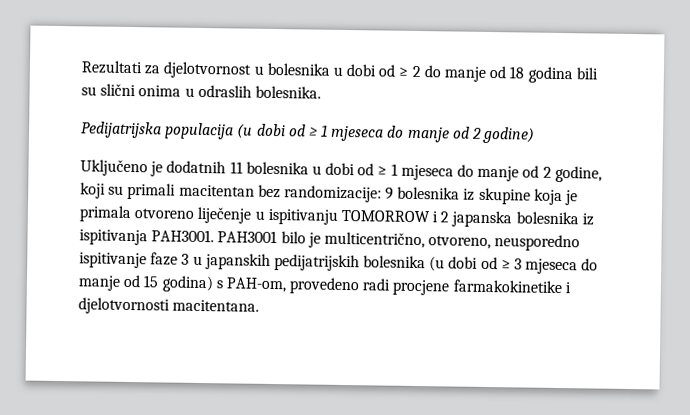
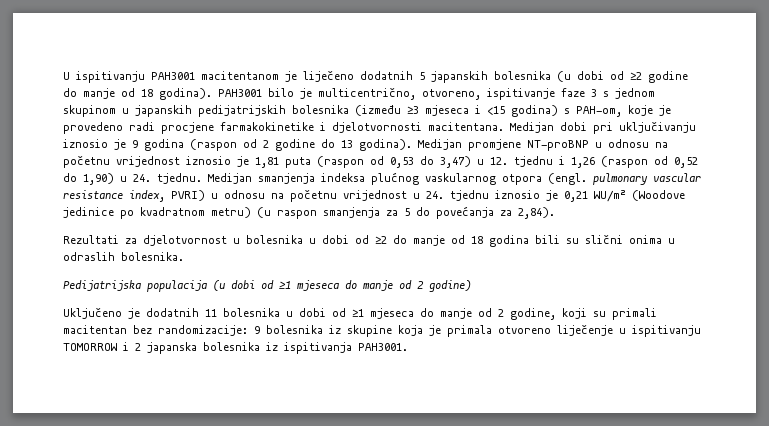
(81, 67) none -> [63,70,688,83] [63,87,655,100] [63,105,671,117] [63,121,696,134] [63,139,668,151] [63,155,698,168] [63,172,701,185] [63,189,685,202] [63,206,555,219] U ispitivanju PAH3001 macitentanom je liječeno dodatnih 5 japanskih bolesnika (u dobi od ≥2 godine do manje od 18 godina). PAH3001 bilo je multicentrično, otvoreno, ispitivanje faze 3 s jednom skupinom u japanskih pedijatrijskih bolesnika (između ≥3 mjeseca i <15 godina) s PAH-om, koje je provedeno radi procjene farmakokinetike i djelotvornosti macitentana. Medijan dobi pri uključivanju iznosio je 9 godina (raspon od 2 godine do 13 godina). Medijan promjene NT-proBNP u odnosu na početnu vrijednost iznosio je 1,81 puta (raspon od 0,53 do 3,47) u 12. tjednu i 1,26 (raspon od 0,52 do 1,90) u 24. tjednu. Medijan smanjenja indeksa plućnog vaskularnog otpora (engl. pulmonary vascular resistance index, PVRI) u odnosu na početnu vrijednost u 24. tjednu iznosio je 0,21 WU/m² (Woodove jedinice po kvadratnom metru) (u raspon smanjenja za 5 do povećanja za 2,84). //
[398,65,421,78] ≥ 2 -> [375,236,387,244] ≥2
[307,124,329,137] ≥ 1 -> [279,281,291,289] ≥1
[377,163,398,176] ≥ 1 -> [352,309,364,317] ≥1
[217,230,581,252] [79,252,599,275] [78,274,571,296] [78,297,260,315] PAH3001 bilo je multicentrično, otvoreno, neusporedno ispitivanje faze 3 u japanskih pedijatrijskih bolesnika (u dobi od ≥ 3 mjeseca do manje od 15 godina) s PAH-om, provedeno radi procjene farmakokinetike i djelotvornosti macitentana. -> (408, 347) none

